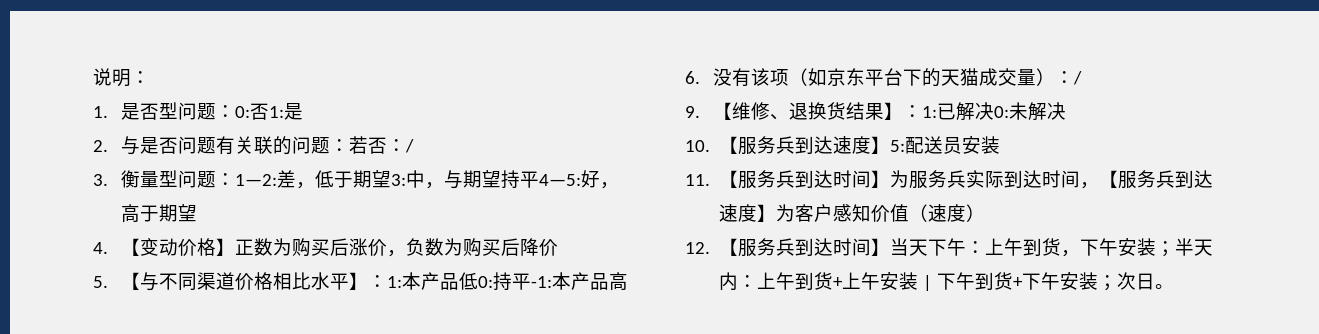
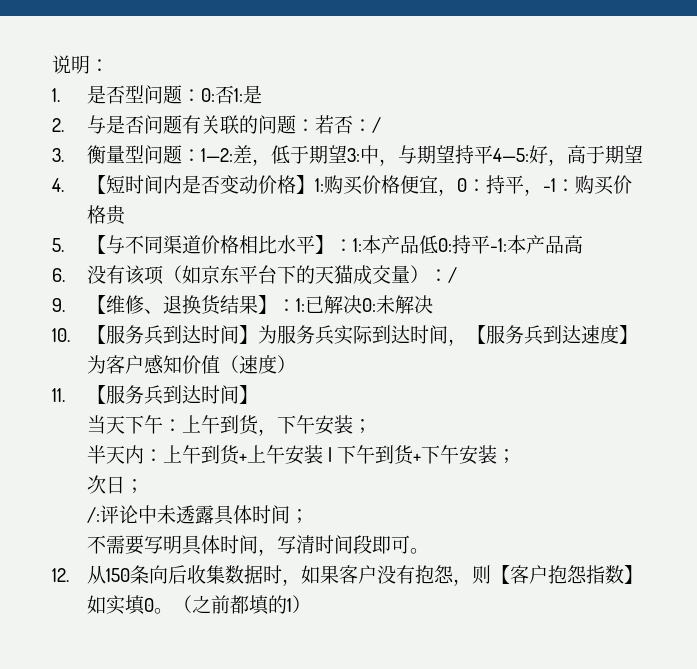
[140,238,559,257] 变动价格】正数为购买后涨价，负数为购买后降价 -> [106,175,633,196] [87,205,127,225] 短时间内是否变动价格】1:购买价格便宜，0：持平，-1：购买价格贵
[833,136,1001,154] [685,170,834,189] 速度】5:配送员安装 // 11.【服务兵到达 -> (202, 334) none
[685,238,891,257] 12.【服务兵到达时间】 -> [52,385,259,405] 11.【服务兵到达时间】 //
(1176, 249) none -> (373, 426) //
[1117,272,1175,290] 次日。 -> [87,475,145,494] [87,505,310,525] [87,535,430,556] [52,565,644,586] [87,595,312,615] // 次日； // /:评论中未透露具体时间； // 不需要写明具体时间，写清时间段即可。 // 12.从150条向后收集数据时，如果客户没有抱怨，则【客户抱怨指数】如实填0。（之前都填的1）

